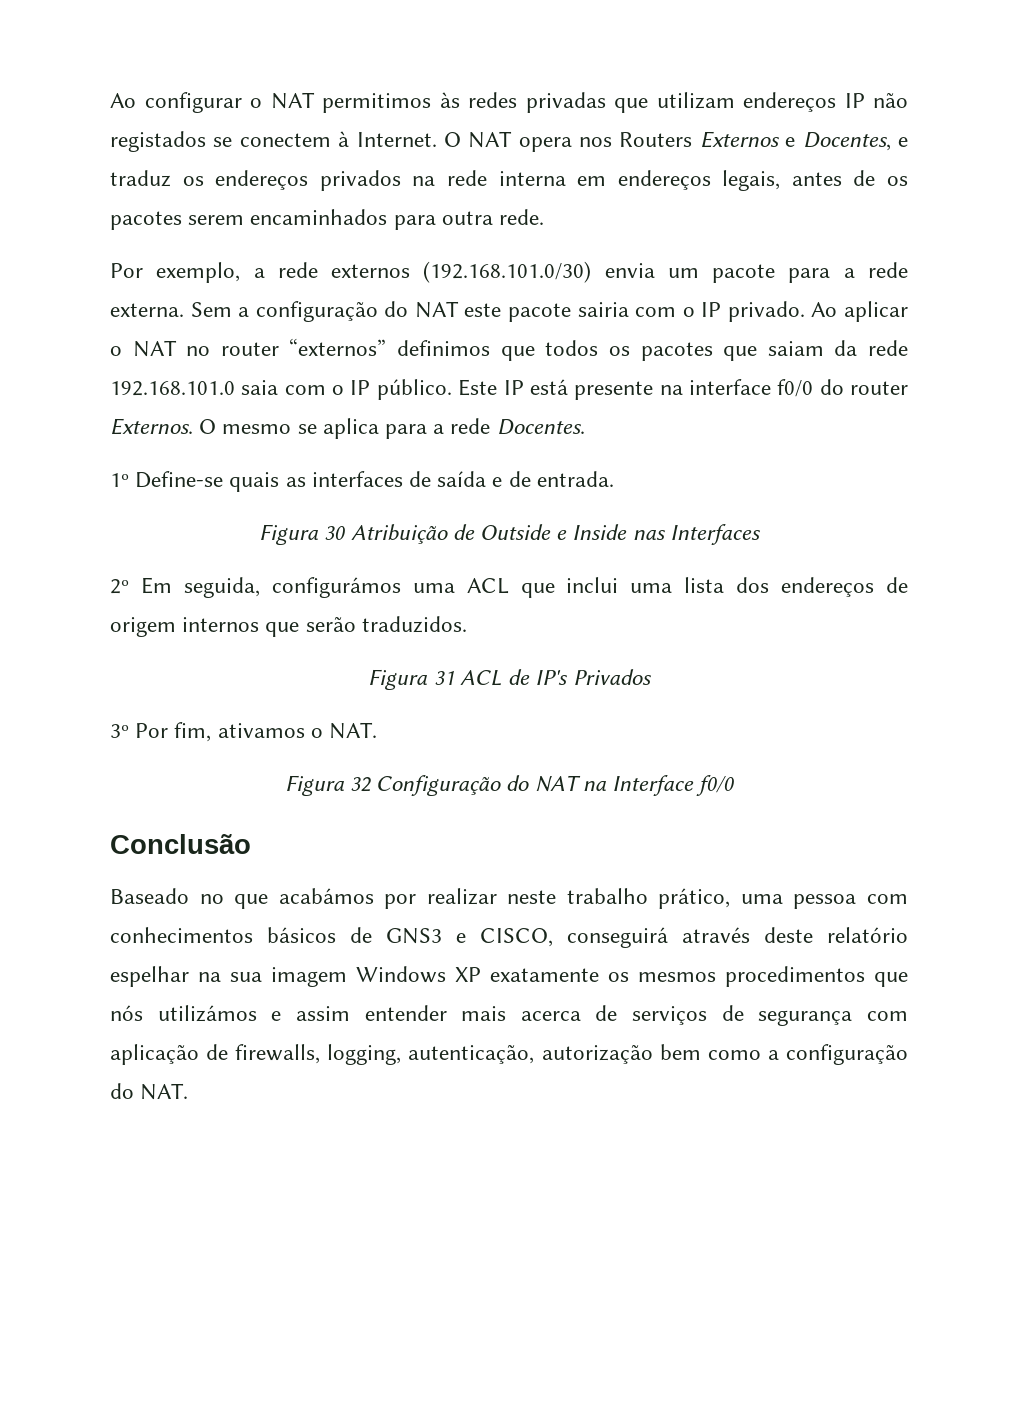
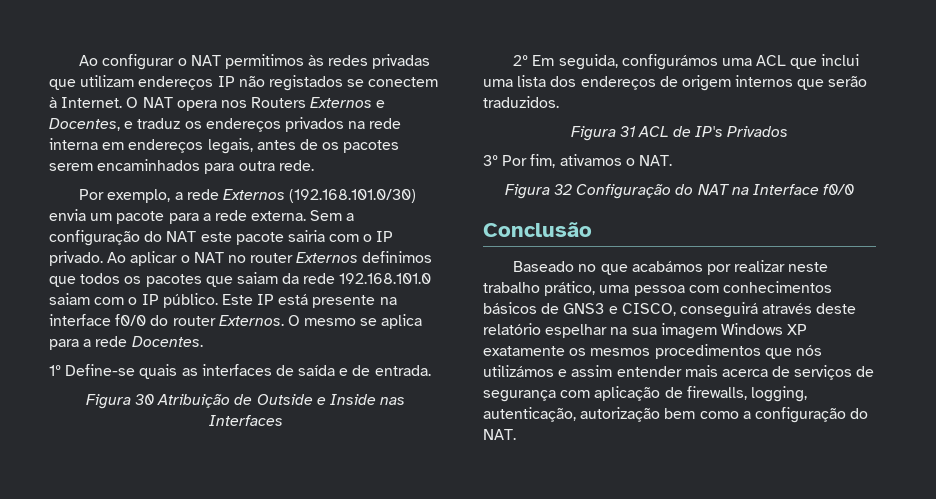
[331,264,411,278] externos -> [222,189,285,200] Externos
[289,338,387,356] “externos” -> [296,252,359,263] Externos
[241,380,279,395] saia -> [49,293,90,305] saiam

